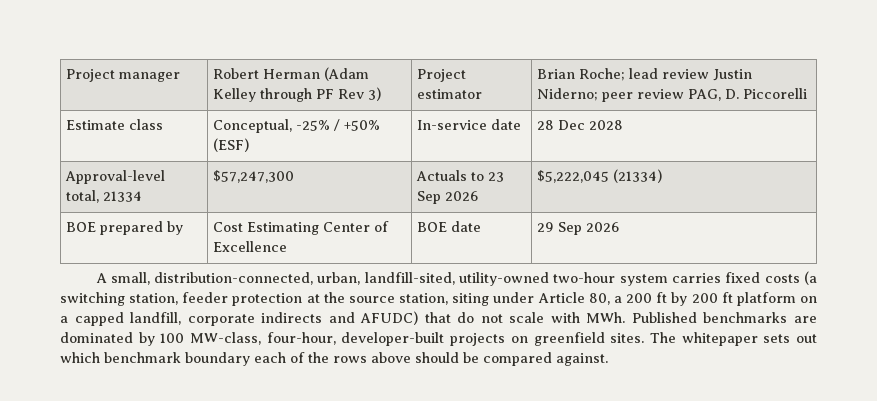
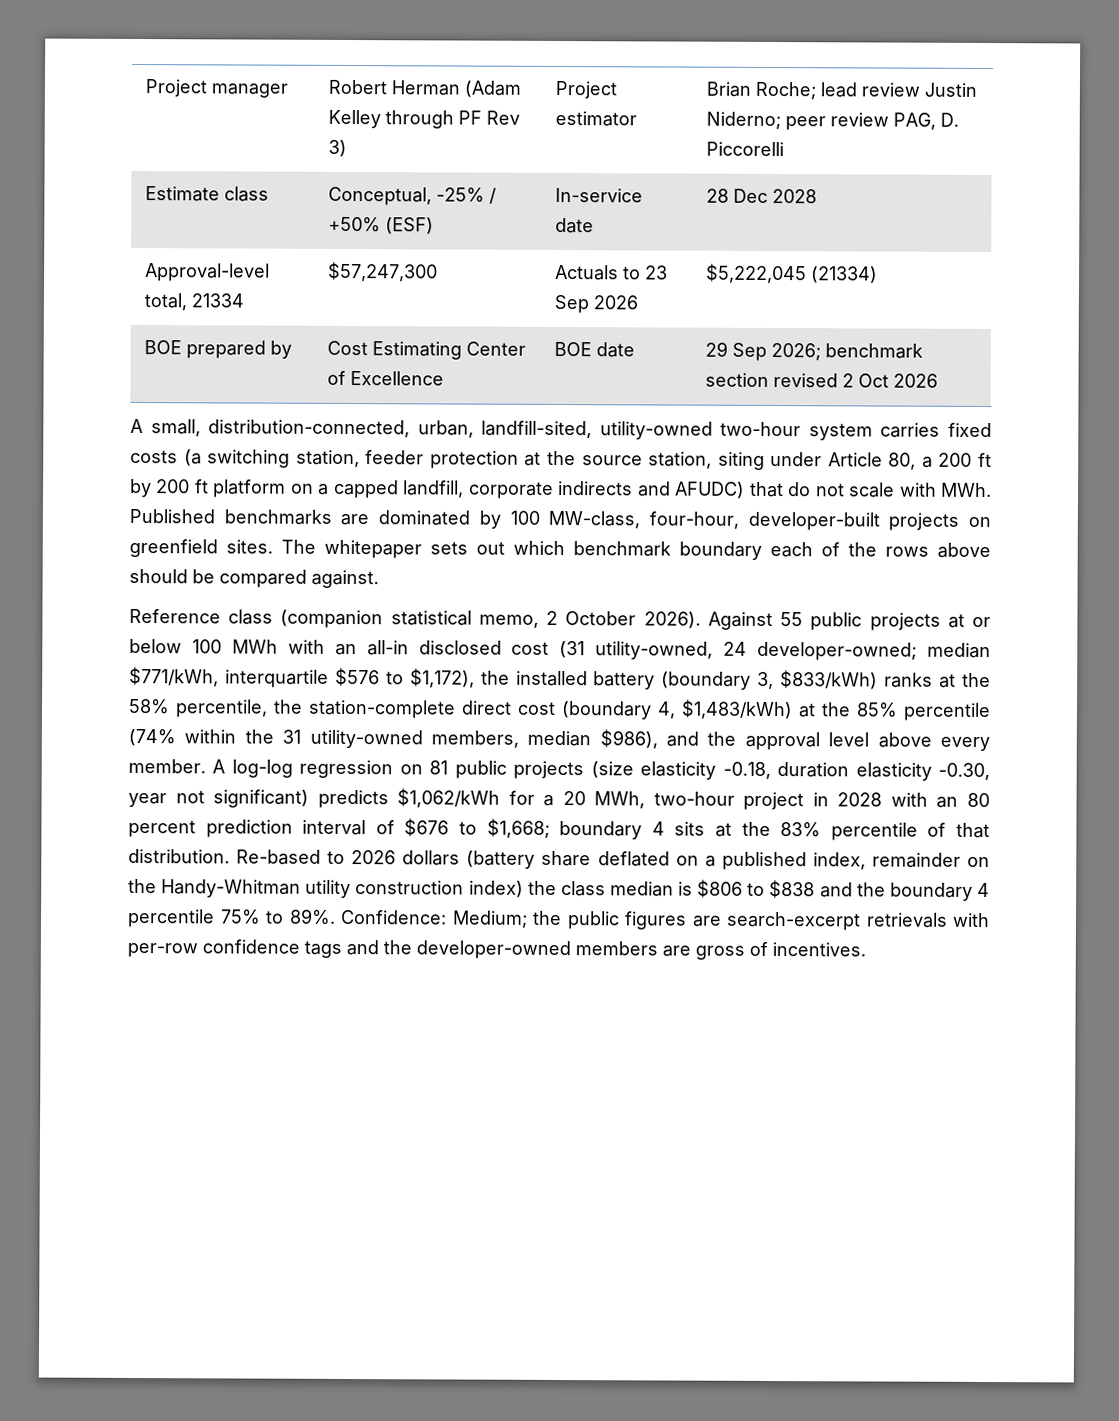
(583, 228) none -> [771,342,924,361] [705,372,890,388] 2026; benchmark section revised 2 Oct
(608, 359) none -> [129,608,992,631] [129,638,991,661] [129,666,991,690] [128,698,991,722] [128,728,990,752] [128,758,990,781] [128,788,990,811] [128,818,991,841] [128,848,991,871] [128,878,990,901] [127,908,990,931] [127,939,866,960] // Reference class (companion statistical memo, 2 October 2026). Against 55 public projects at or below 100 MWh with an all-in disclosed cost (31 utility-owned, 24 developer-owned; median $771/kWh, interquartile $576 to $1,172), the installed battery (boundary 3, $833/kWh) ranks at the 58% percentile, the station-complete direct cost (boundary 4, $1,483/kWh) at the 85% percentile (74% within the 31 utility-owned members, median $986), and the approval level above every member. A log-log regression on 81 public projects (size elasticity -0.18, duration elasticity -0.30, year not significant) predicts $1,062/kWh for a 20 MWh, two-hour project in 2028 with an 80 percent prediction interval of $676 to $1,668; boundary 4 sits at the 83% percentile of that distribution. Re-based to 2026 dollars (battery share deflated on a published index, remainder on the Handy-Whitman utility construction index) the class median is $806 to $838 and the boundary 4 percentile 75% to 89%. Confidence: Medium; the public figures are search-excerpt retrievals with per-row confidence tags and the developer-owned members are gross of incentives.

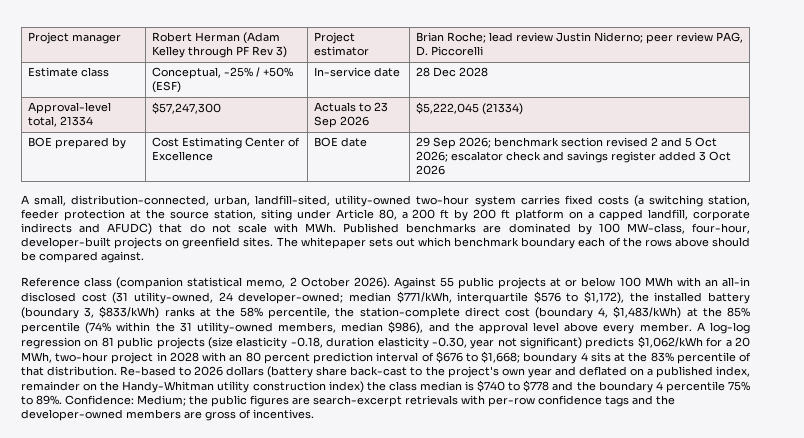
(855, 380) none -> [660,137,717,147] [415,151,706,163] and 5 Oct 2026; escalator check and savings register added 3
(592, 858) none -> [350,366,576,378] back-cast to the project's own year and
[697,879,816,899] $806 to $838 -> [477,380,550,392] $740 to $778

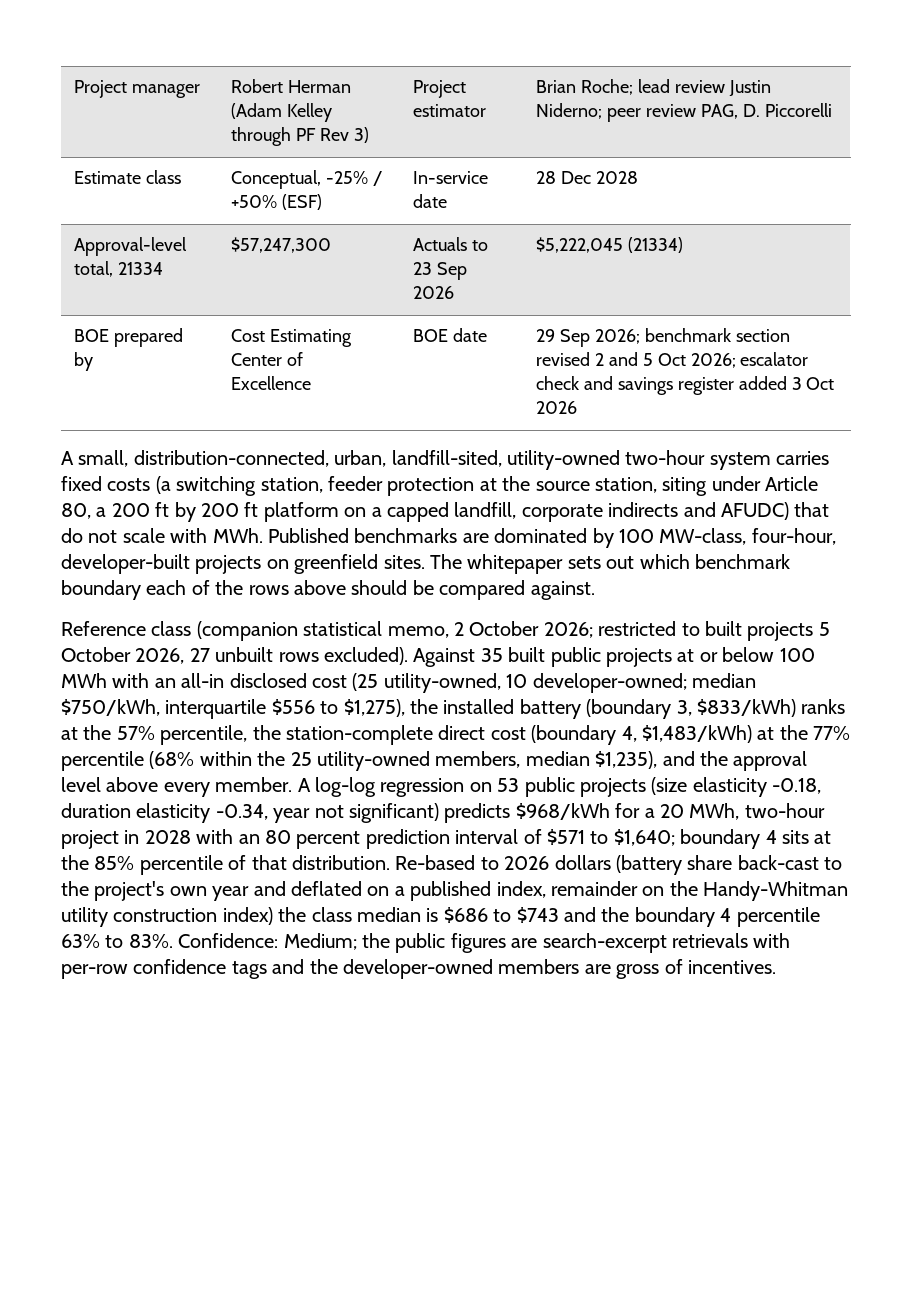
[353,277,454,289] 2026). Against 55 -> [543,621,830,641] [61,647,546,667] 2026; restricted to built projects 5 October 2026, 27 unbuilt rows excluded). Against 35 built
[112,291,625,304] (31 utility-owned, 24 developer-owned; median $771/kWh, interquartile $576 to $1,172), -> [352,673,756,693] [61,699,405,719] (25 utility-owned, 10 developer-owned; median $750/kWh, interquartile $556 to $1,275),
[240,307,264,317] 58% -> [116,726,155,740] 57%
[726,307,750,317] [21,322,112,334] 85% percentile (74% -> [813,726,851,740] [61,751,195,771] 77% percentile (68%
[179,322,192,332] 31 -> [290,752,312,766] 25
[388,321,424,334] $986), -> [595,751,658,769] $1,235),
[101,337,114,347] 81 -> [497,778,520,792] 53
[431,337,467,348] -0.30, -> [215,804,268,820] -0.34,
[637,336,703,348] $1,062/kWh -> [515,803,610,820] $968/kWh
[435,351,521,363] $676 to $1,668; -> [547,829,675,846] $571 to $1,640;
[650,352,674,362] 83% -> [94,856,135,870] 85%
[477,380,550,392] $740 to $778 -> [443,907,559,923] $686 to $743
[727,381,750,391] [21,395,62,405] 75% to 89%. -> [61,934,173,948] 63% to 83%.

